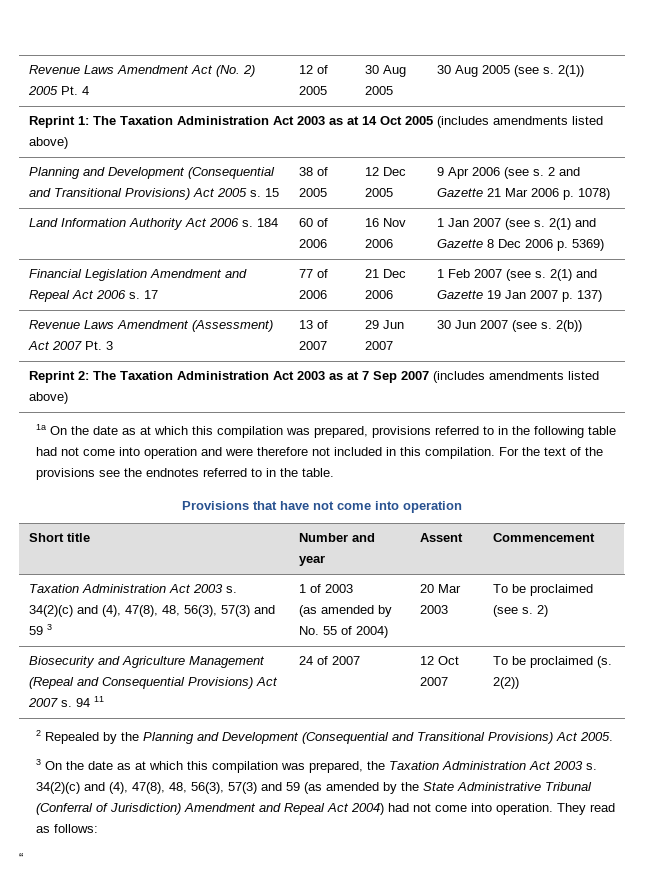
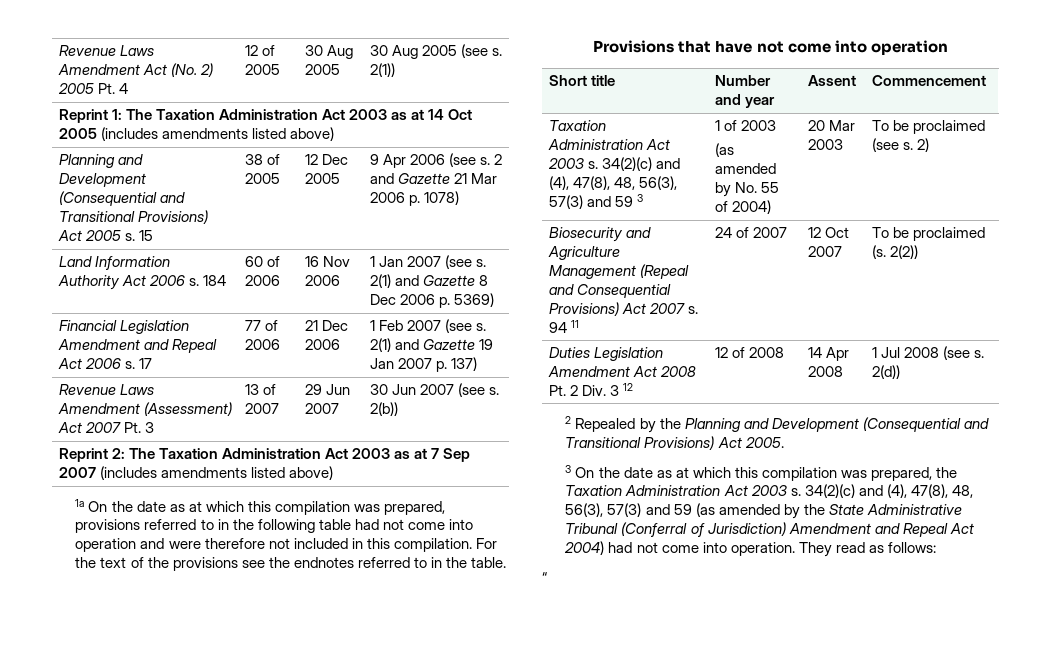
(519, 683) none -> [548,347,663,361] [547,366,696,377] [548,383,633,396] [714,347,784,358] [807,347,849,361] [807,366,843,377] [871,346,984,360] [871,365,900,379] // Duties Legislation Amendment Act 2008 Pt. 2 Div. 3 12 | 12 of 2008 | 14 Apr 2008 | 1 Jul 2008 (see s. 2(d))

